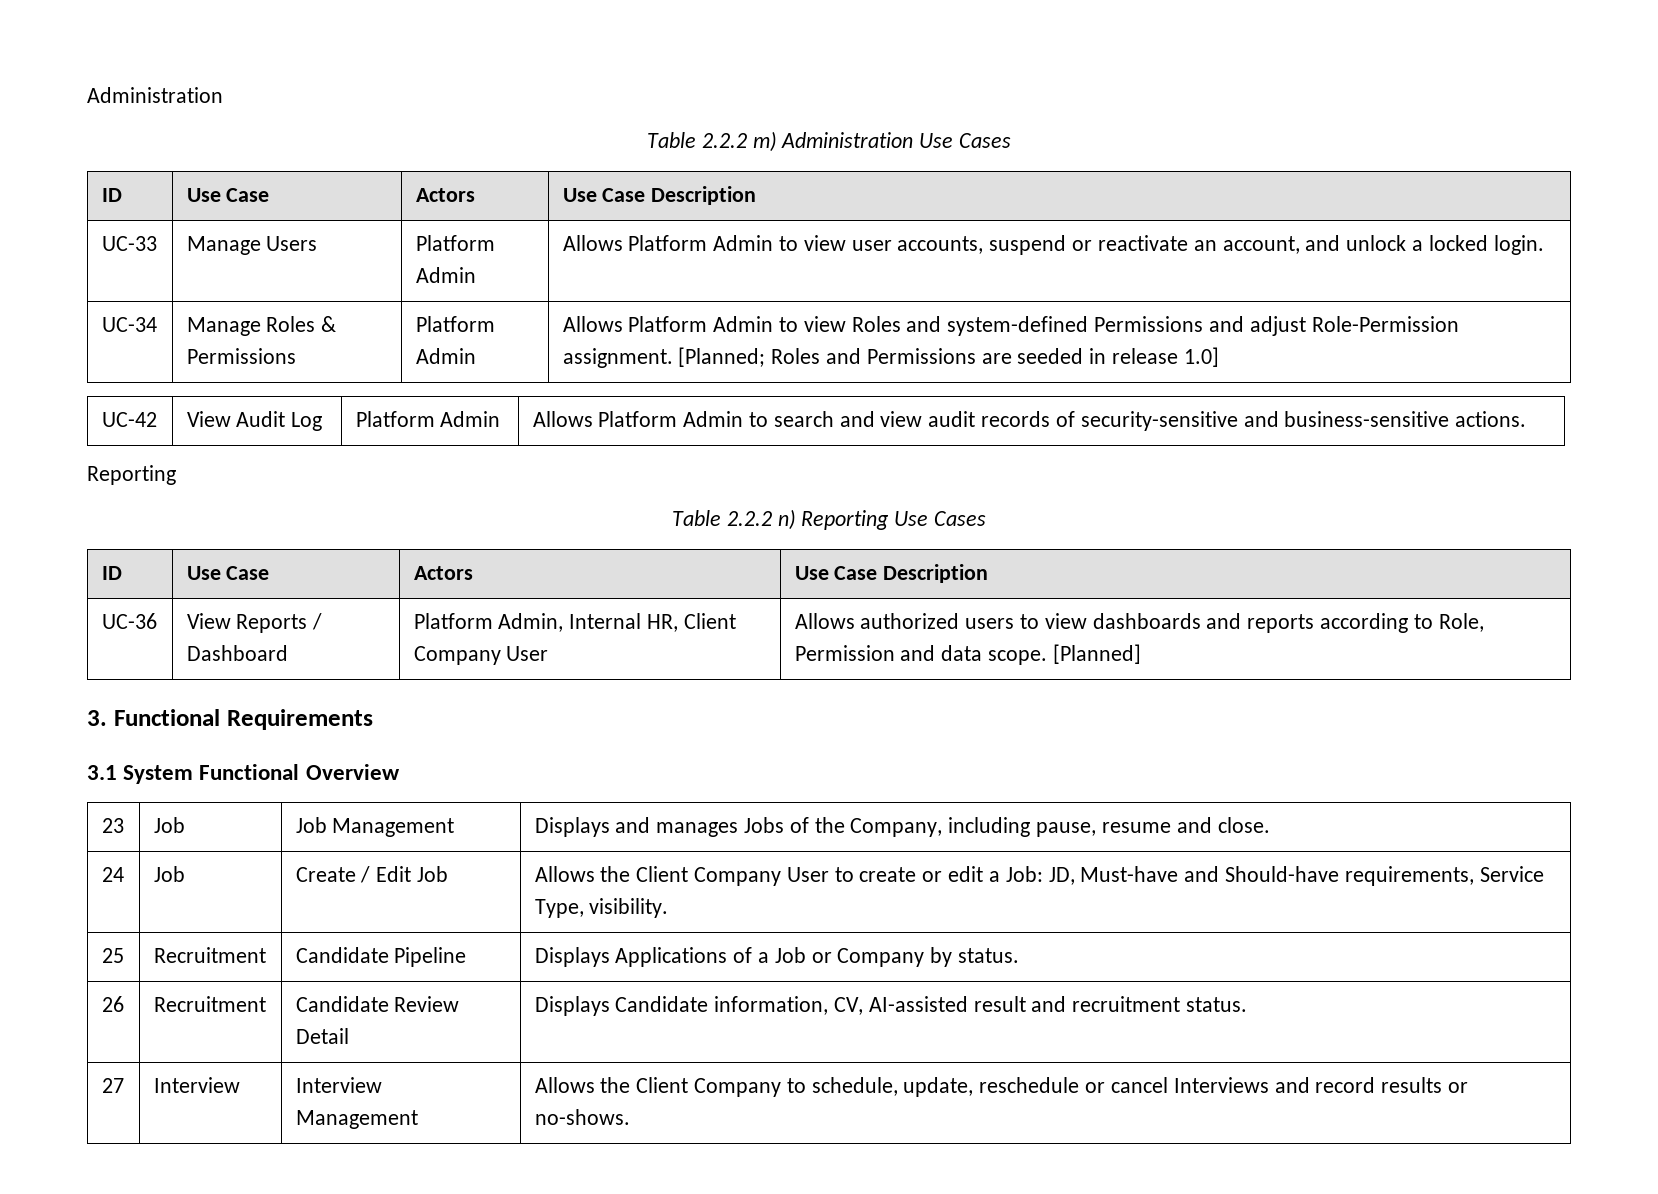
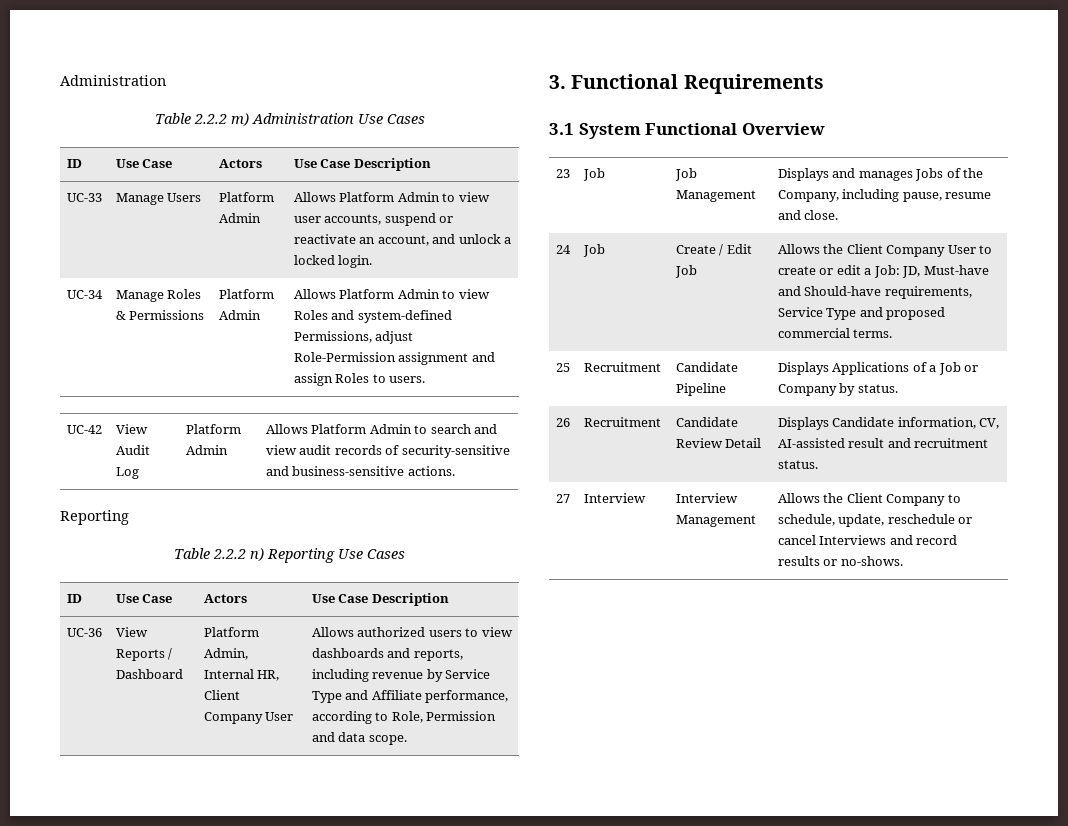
[1094,316,1459,336] [562,347,1219,368] Permissions and adjust Role-Permission assignment. [Planned; Roles and Permissions are seeded in release 1.0] -> [293,331,414,344] [293,352,495,365] [293,373,426,386] Permissions, adjust Role-Permission assignment and assign Roles to users.
[1247,614,1315,633] reports -> [413,649,463,661] [311,669,491,682] [311,690,509,703] reports, including revenue by Service Type and Affiliate performance,
[1052,644,1141,664] [Planned] -> (407, 740) none
[534,898,669,918] Type, visibility. -> [826,307,946,320] [777,328,893,338] Type and proposed commercial terms.

